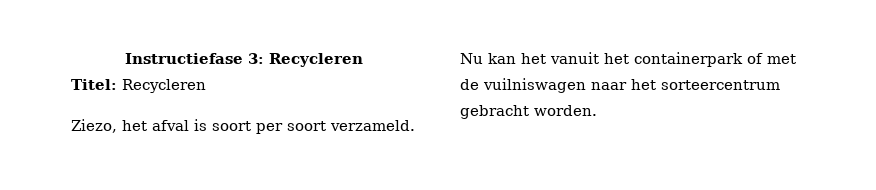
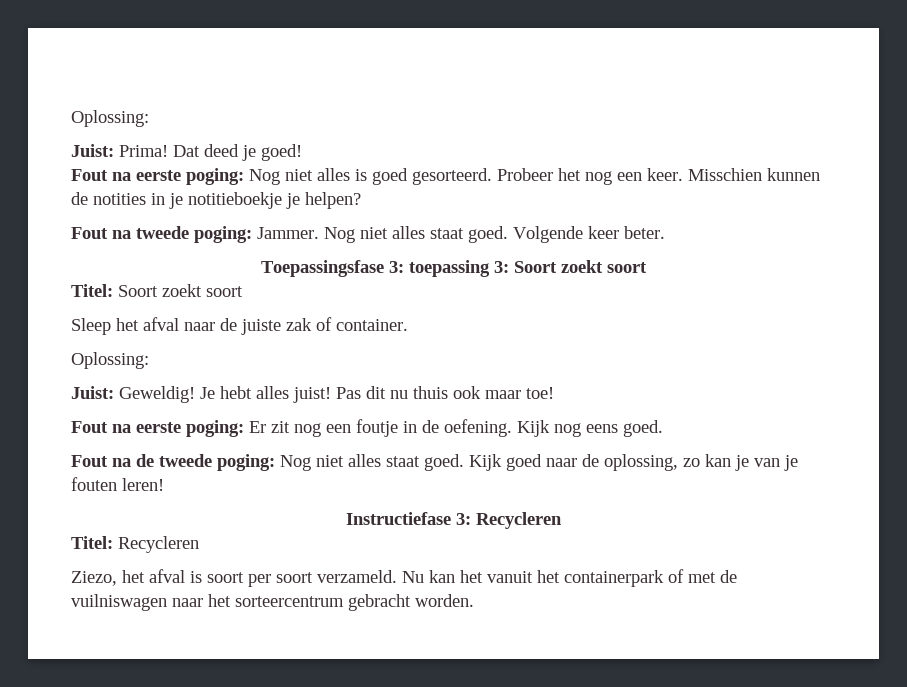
(124, 58) none -> [71,110,149,127] [71,144,302,161] [71,168,820,185] [71,192,361,209] [71,226,665,243] [261,260,647,277] [71,284,243,297] [71,317,408,335] [71,352,149,369] [71,386,554,403] [71,419,663,437] [71,454,798,471] [71,477,164,491] Oplossing: // Juist: Prima! Dat deed je goed! // Fout na eerste poging: Nog niet alles is goed gesorteerd. Probeer het nog een keer. Misschien kunnen de notities in je notitieboekje je helpen? // Fout na tweede poging: Jammer. Nog niet alles staat goed. Volgende keer beter. // Toepassingsfase 3: toepassing 3: Soort zoekt soort // Titel: Soort zoekt soort // Sleep het afval naar de juiste zak of container. // Oplossing: // Juist: Geweldig! Je hebt alles juist! Pas dit nu thuis ook maar toe! // Fout na eerste poging: Er zit nog een foutje in de oefening. Kijk nog eens goed. // Fout na de tweede poging: Nog niet alles staat goed. Kijk goed naar de oplossing, zo kan je van je fouten leren! //

